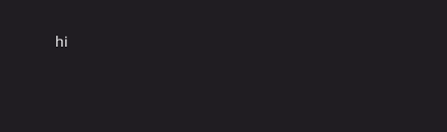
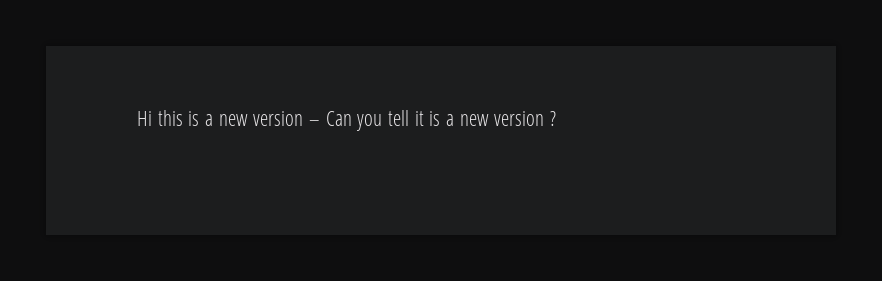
[55,35,69,47] hi -> [136,110,557,131] Hi this is a new version – Can you tell it is a new version ?

